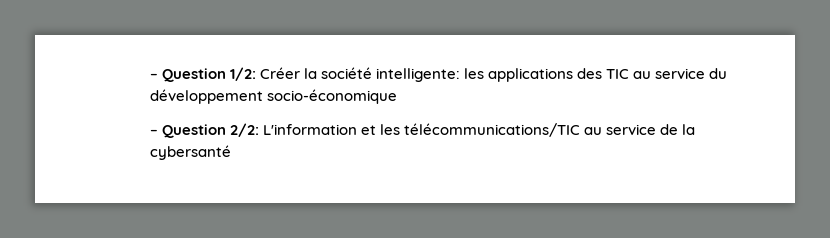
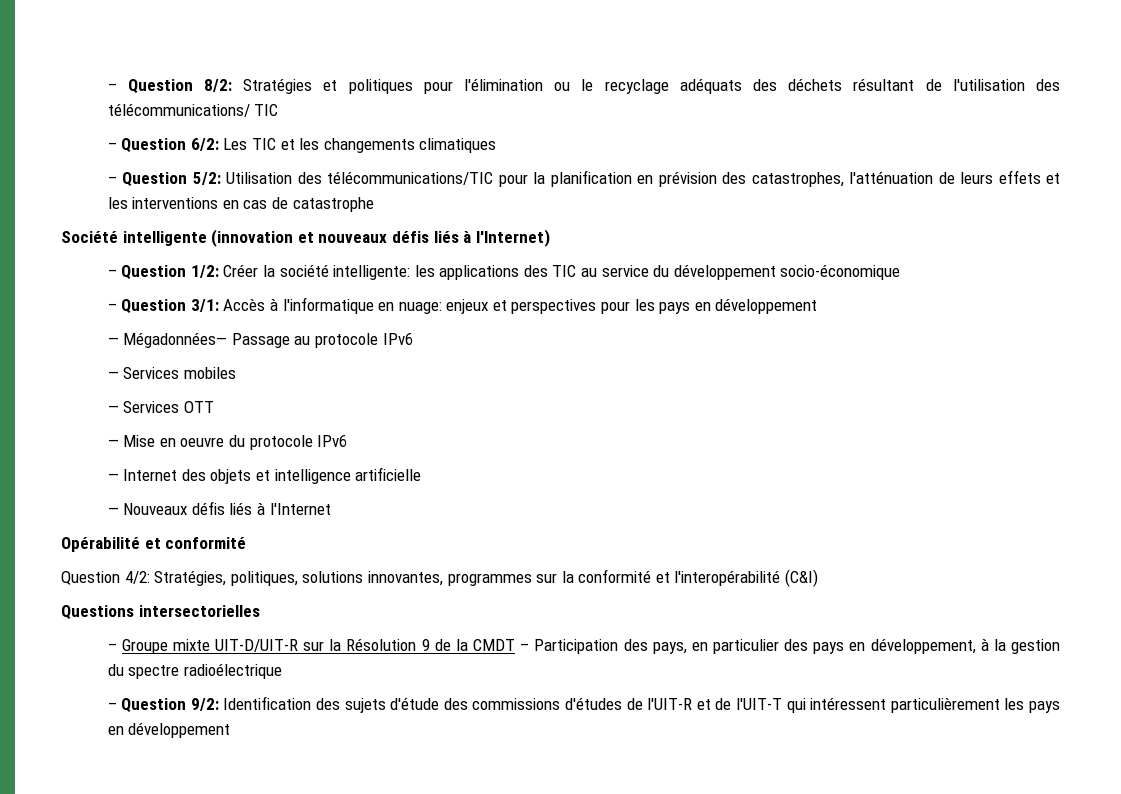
[149,68,226,82] – Question -> [107,78,1060,94] [107,103,279,117] [107,138,497,153] [107,170,1060,187] [107,197,374,212] [61,229,550,247] [107,265,187,279] – Question 8/2: Stratégies et politiques pour l'élimination ou le recyclage adéquats des déchets résultant de l'utilisation des télécommunications/ TIC // – Question 6/2: Les TIC et les changements climatiques // – Question 5/2: Utilisation des télécommunications/TIC pour la planification en prévision des catastrophes, l'atténuation de leurs effets et les interventions en cas de catastrophe // Société intelligente (innovation et nouveaux défis liés à l'Internet) // – Question
[229,123,696,137] [149,145,231,160] 2/2: L'information et les télécommunications/TIC au service de la cybersanté -> [190,297,818,314] [107,332,413,348] [107,367,236,379] [107,401,214,413] [107,435,348,450] [107,467,422,484] [107,501,331,515] [61,537,247,552] [61,569,819,587] [61,605,260,619] [107,638,1060,654] [107,663,282,679] [107,696,1061,713] [107,722,231,738] 3/1: Accès à l'informatique en nuage: enjeux et perspectives pour les pays en développement // — Mégadonnées— Passage au protocole IPv6 // — Services mobiles // — Services OTT // — Mise en oeuvre du protocole IPv6 // — Internet des objets et intelligence artificielle // — Nouveaux défis liés à l'Internet // Opérabilité et conformité // Question 4/2: Stratégies, politiques, solutions innovantes, programmes sur la conformité et l'interopérabilité (C&I) // Questions intersectorielles // – Groupe mixte UIT-D/UIT-R sur la Résolution 9 de la CMDT – Participation des pays, en particulier des pays en développement, à la gestion du spectre radioélectrique // – Question 9/2: Identification des sujets d'étude des commissions d'études de l'UIT-R et de l'UIT-T qui intéressent particulièrement les pays en développement

